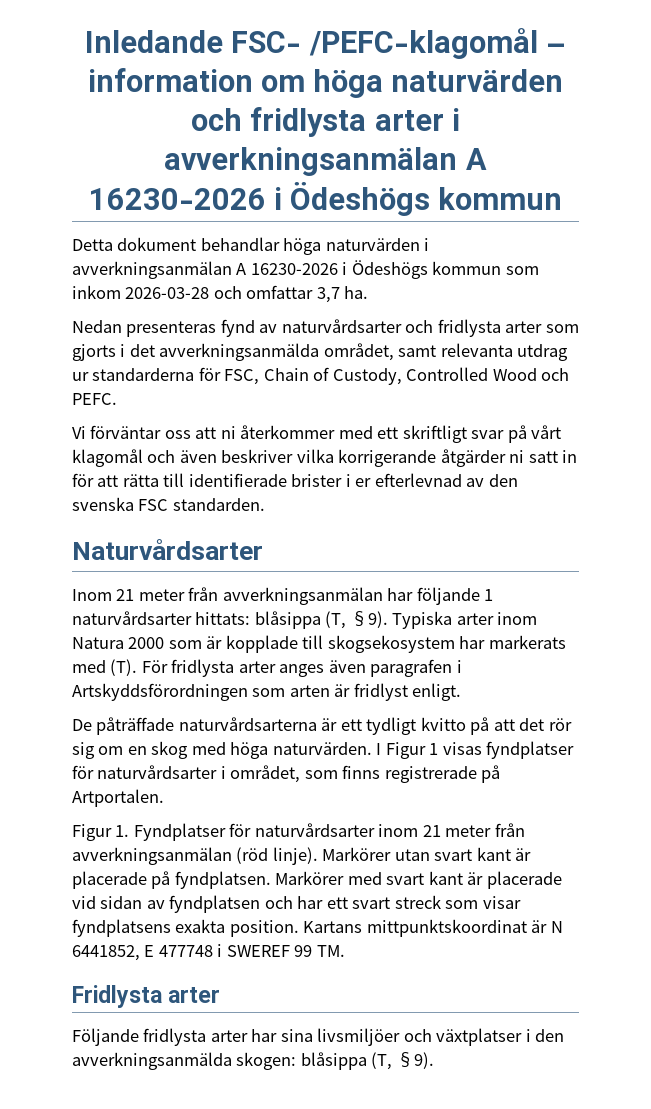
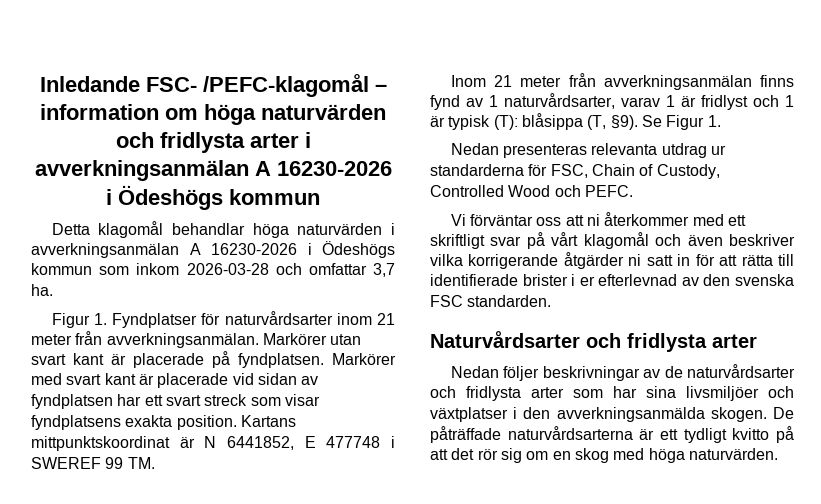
[117,237,197,251] dokument -> [98,221,164,238] klagomål
[72,319,579,337] [72,343,437,361] Nedan presenteras fynd av naturvårdsarter och fridlysta arter som gjorts i det avverkningsanmälda området, samt -> [51,311,396,328] [31,331,362,348] [31,351,396,368] [31,373,319,388] [31,394,320,409] [31,415,296,430] [31,436,396,451] [31,457,155,469] [450,73,794,90] [430,93,794,110] [430,113,721,130] [450,143,588,158] Figur 1. Fyndplatser för naturvårdsarter inom 21 meter från avverkningsanmälan. Markörer utan svart kant är placerade på fyndplatsen. Markörer med svart kant är placerade vid sidan av fyndplatsen har ett svart streck som visar fyndplatsens exakta position. Kartans mittpunktskoordinat är N 6441852, E 477748 i SWEREF 99 TM. // Inom 21 meter från avverkningsanmälan finns fynd av 1 naturvårdsarter, varav 1 är fridlyst och 1 är typisk (T): blåsippa (T, §9). Se Figur 1. // Nedan presenteras
[72,587,494,605] [72,611,538,629] [72,635,566,653] [72,659,462,677] [72,683,462,701] // Inom 21 meter från avverkningsanmälan har följande 1 naturvårdsarter hittats: blåsippa (T, §9). Typiska arter inom Natura 2000 som är kopplade till skogsekosystem har markerats med (T). För fridlysta arter anges även paragrafen i Artskyddsförordningen som arten är fridlyst enligt. // -> [586,333,757,352] [450,364,795,381] [430,386,794,401] [430,407,767,422] och fridlysta arter // Nedan följer beskrivningar av de naturvårdsarter och fridlysta arter som har sina livsmiljöer och växtplatser i den avverkningsanmälda skogen.
[376,741,575,759] [72,765,501,783] [72,789,164,807] [72,823,525,841] [72,847,532,865] [72,871,562,889] [72,895,521,913] [72,919,563,937] [72,944,345,961] [72,985,221,1008] [72,1028,565,1046] [72,1052,434,1070] I Figur 1 visas fyndplatser för naturvårdsarter i området, som finns registrerade på Artportalen. // Figur 1. Fyndplatser för naturvårdsarter inom 21 meter från avverkningsanmälan (röd linje). Markörer utan svart kant är placerade på fyndplatsen. Markörer med svart kant är placerade vid sidan av fyndplatsen och har ett svart streck som visar fyndplatsens exakta position. Kartans mittpunktskoordinat är N 6441852, E 477748 i SWEREF 99 TM. // Fridlysta arter // Följande fridlysta arter har sina livsmiljöer och växtplatser i den avverkningsanmälda skogen: blåsippa (T, §9). -> (778, 454) none

